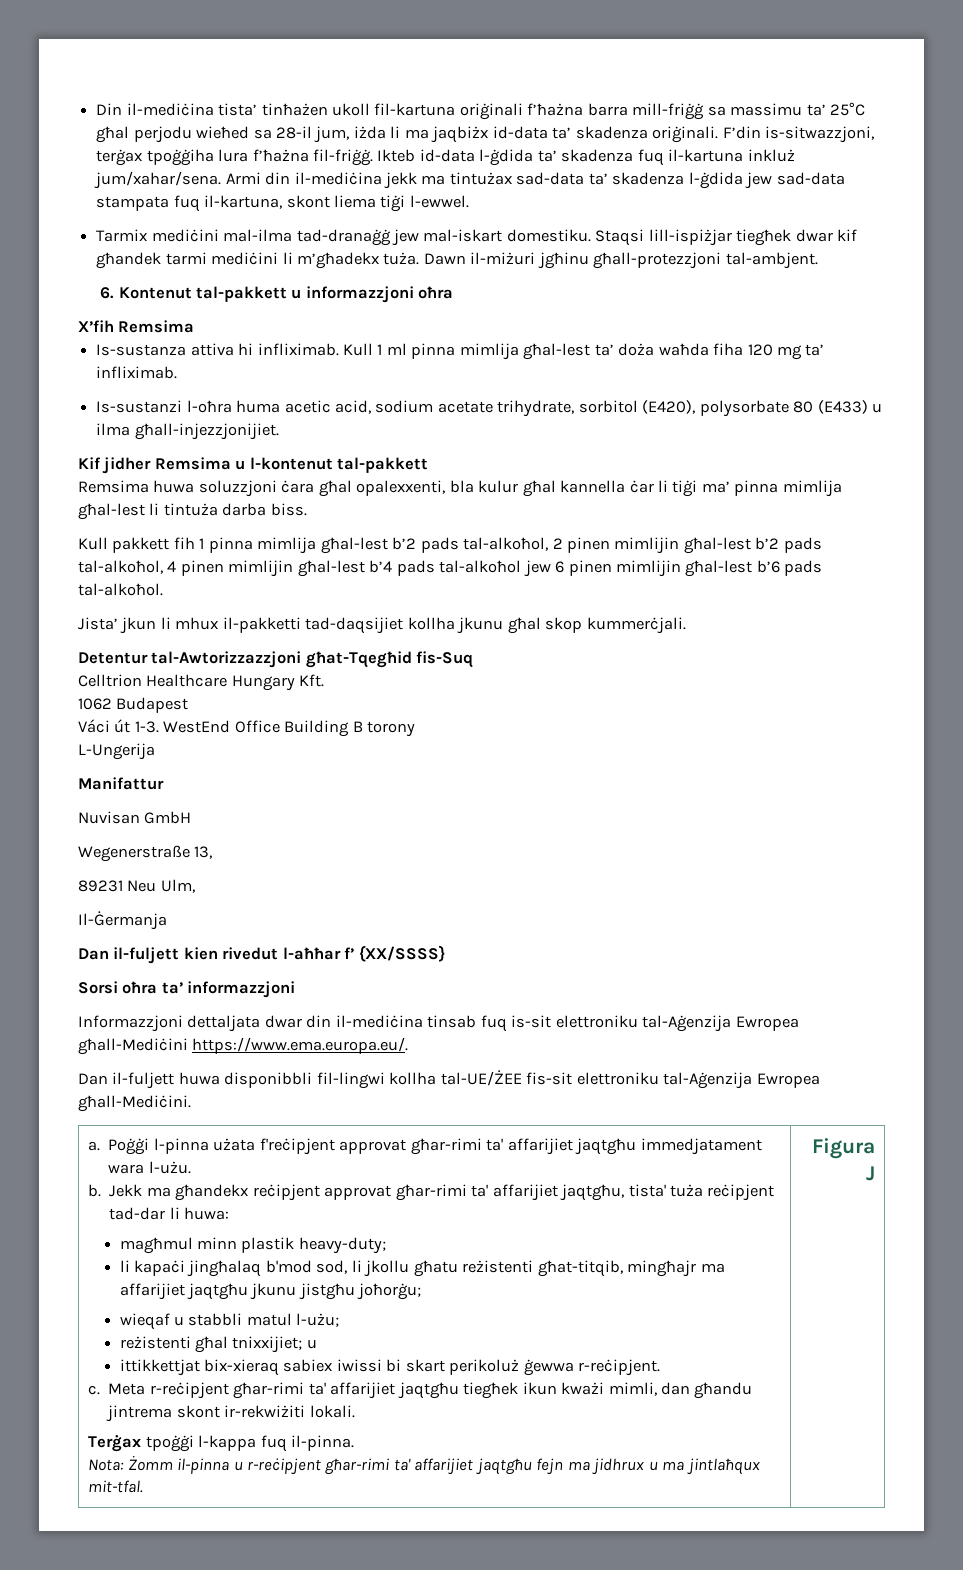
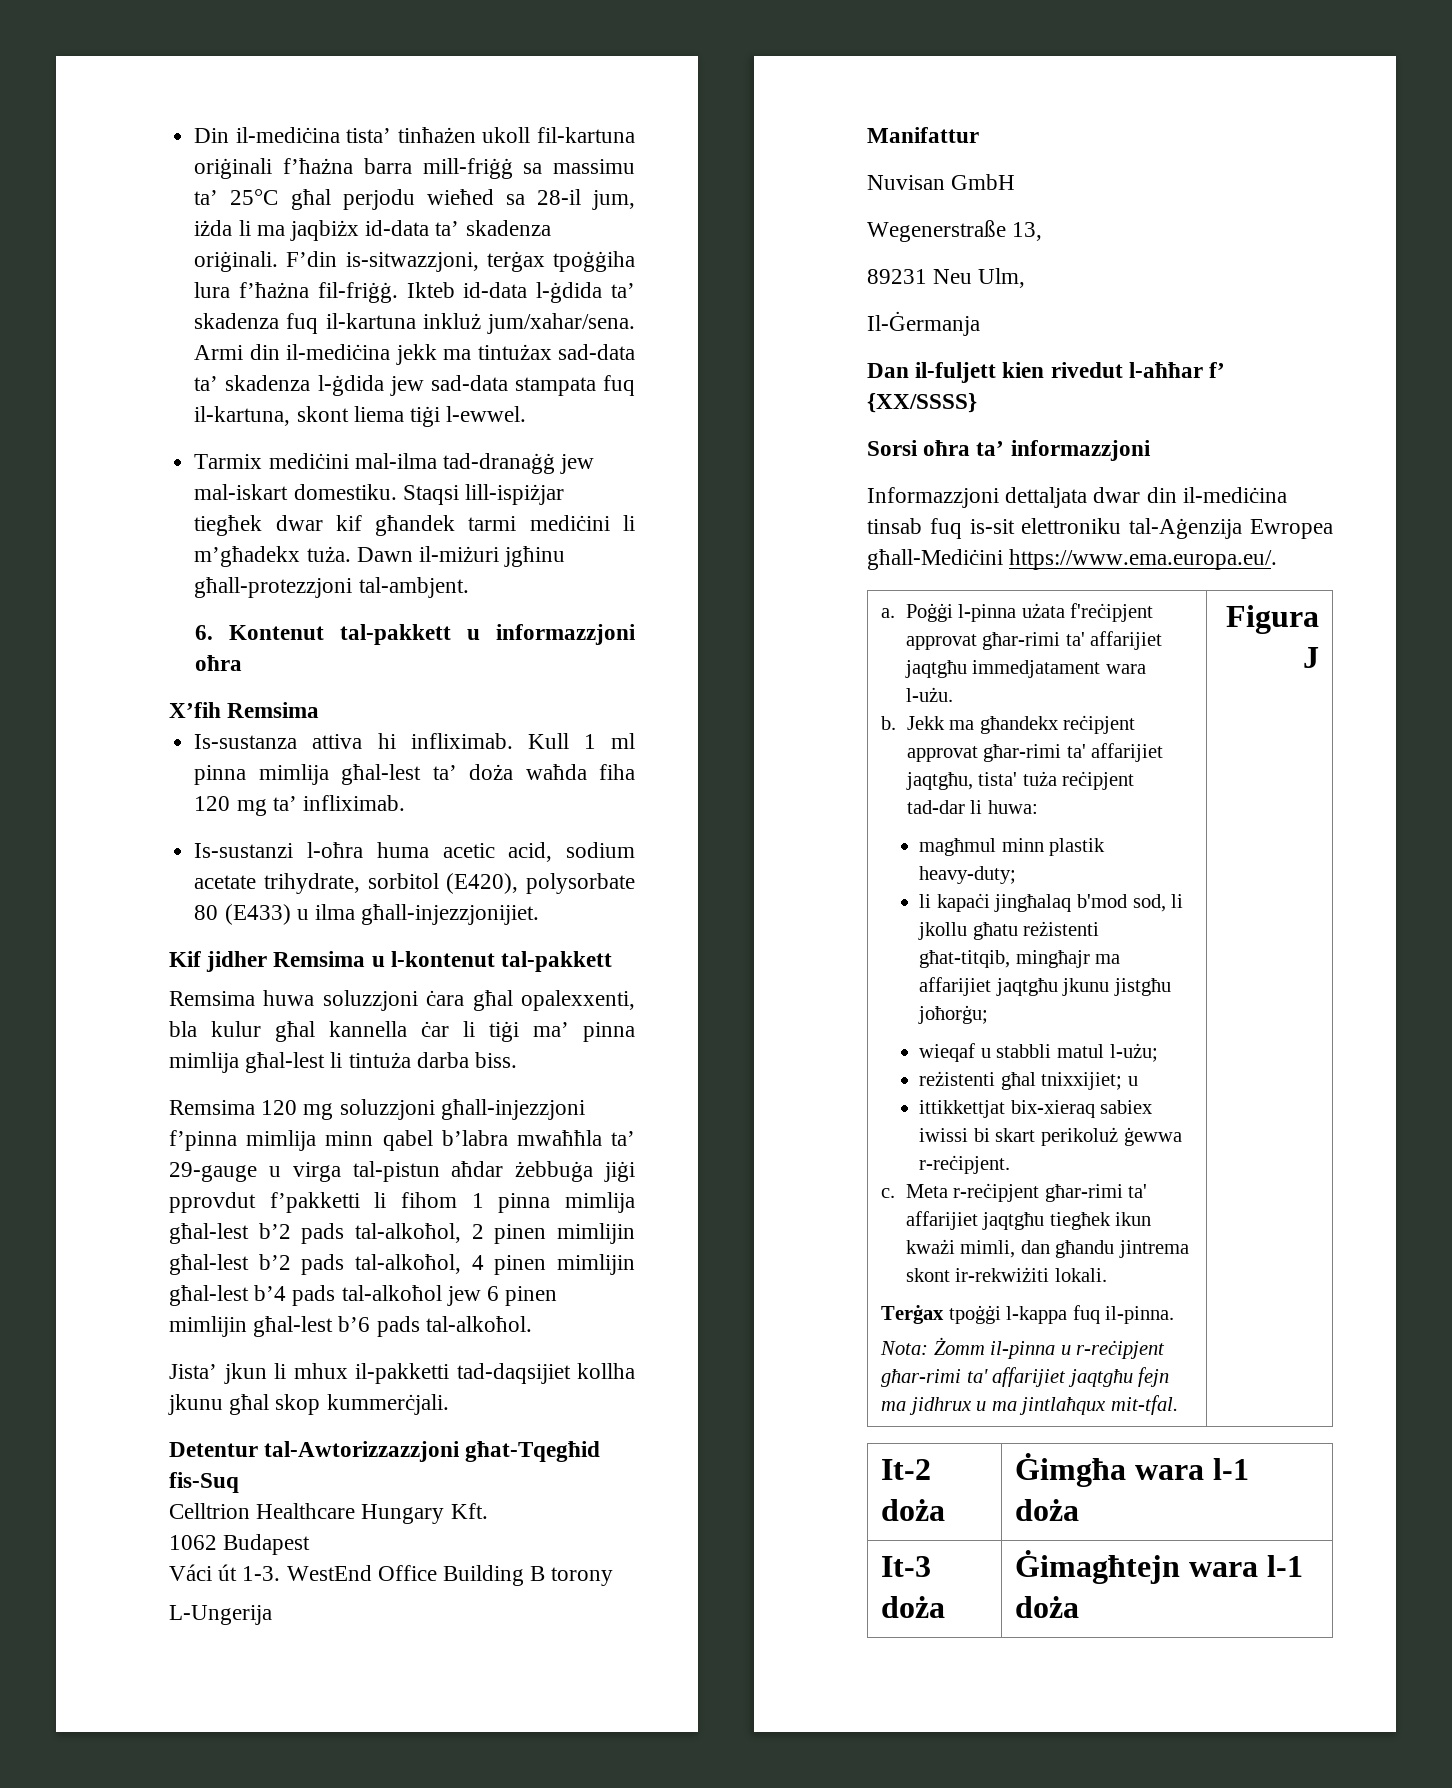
[78,537,195,553] Kull pakkett fih -> [169,1099,585,1120] [169,1130,635,1151] [169,1161,635,1182] [169,1192,457,1213] Remsima 120 mg soluzzjoni għall-injezzjoni f’pinna mimlija minn qabel b’labra mwaħħla ta’ 29-gauge u virga tal-pistun aħdar żebbuġa jiġi pprovdut f’pakketti li fihom
[78,1070,820,1089] [78,1095,191,1112] // Dan il-fuljett huwa disponibbli fil-lingwi kollha tal-UE/ŻEE fis-sit elettroniku tal-Aġenzija Ewropea għall-Mediċini. -> (1278, 559) none
(875, 1173) none -> [881,1459,932,1480] [881,1499,946,1521] [1015,1453,1249,1487] [1015,1499,1080,1521] [881,1556,932,1577] [881,1596,946,1618] [1015,1550,1303,1584] [1015,1596,1080,1618] // It-2 doża | Ġimgħa wara l-1 doża // It-3 doża | Ġimagħtejn wara l-1 doża

